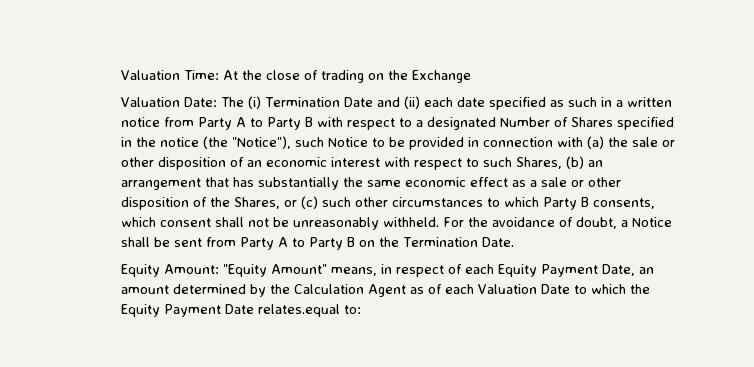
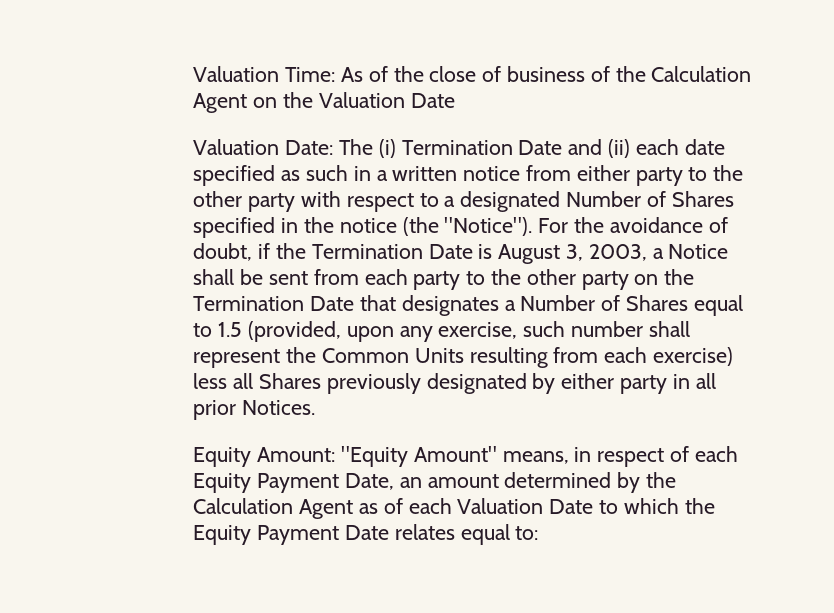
[223,70,239,80] At -> [341,66,388,82] As of
[321,70,472,83] trading on the Exchange -> [507,66,752,82] [193,92,455,113] business of the Calculation Agent on the Valuation Date
[198,117,314,130] Party A to Party B -> [576,165,744,186] [193,191,296,212] either party to the other party
[232,136,676,150] [121,156,604,170] [121,177,622,190] [121,196,656,210] [121,217,440,230] "Notice"), such Notice to be provided in connection with (a) the sale or other disposition of an economic interest with respect to such Shares, (b) an arrangement that has substantially the same economic effect as a sale or other disposition of the Shares, or (c) such other circumstances to which Party B consents, which consent shall not be unreasonably withheld. -> [444,217,533,236] "Notice").
(618, 223) none -> [258,243,647,264] if the Termination Date is August 3, 2003,
[240,237,515,250] Party A to Party B on the Termination Date. -> [364,269,695,290] [193,295,743,316] [193,321,690,342] [193,347,734,368] [193,373,716,394] [193,400,316,420] each party to the other party on the Termination Date that designates a Number of Shares equal to 1.5 (provided, upon any exercise, such number shall represent the Common Units resulting from each exercise) less all Shares previously designated by either party in all prior Notices.
[258,304,341,317] relates.equal -> [394,524,510,545] relates equal

